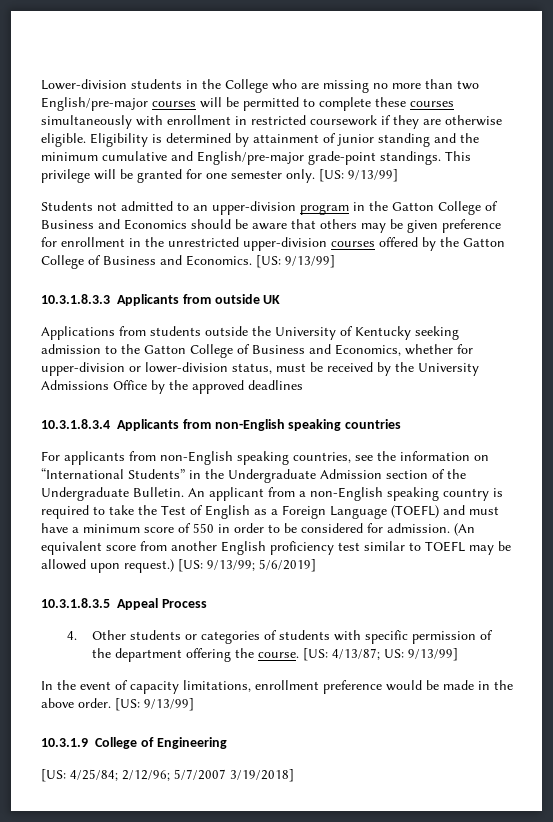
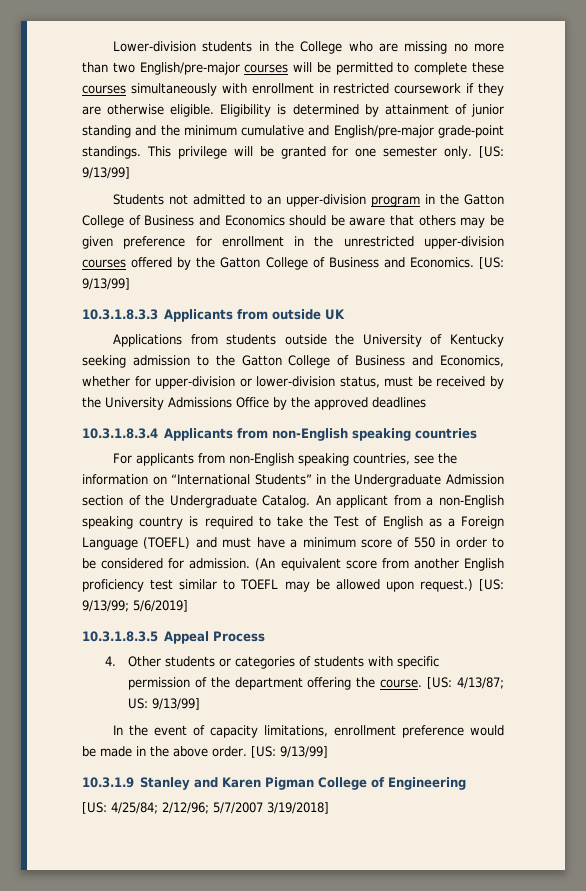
[133,487,184,497] Bulletin. -> [262,495,311,508] Catalog.
(88, 742) none -> [140,777,315,790] Stanley and Karen Pigman

